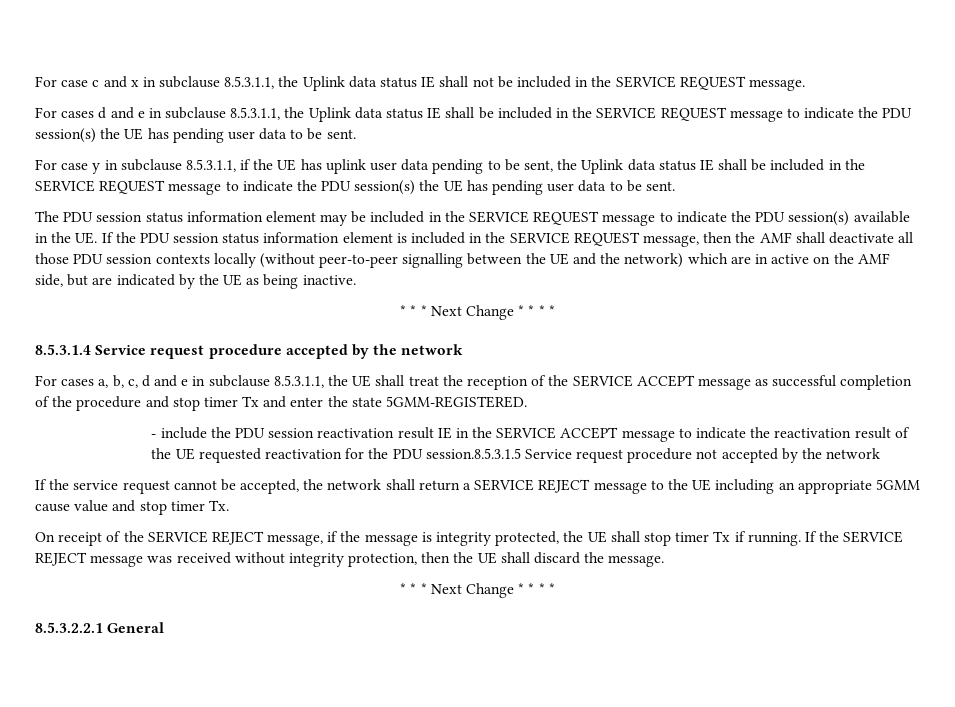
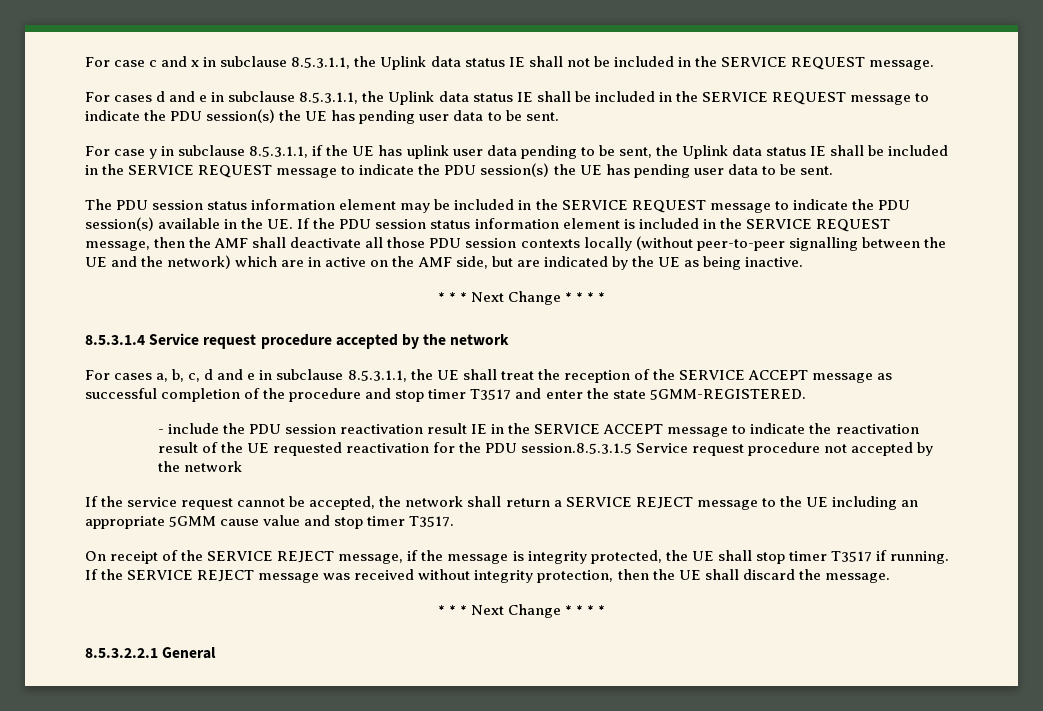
[242,396,260,407] Tx -> [470,389,512,400] T3517
[208,500,229,511] Tx. -> [409,516,455,527] T3517.
[713,531,731,542] Tx -> [830,551,872,562] T3517

